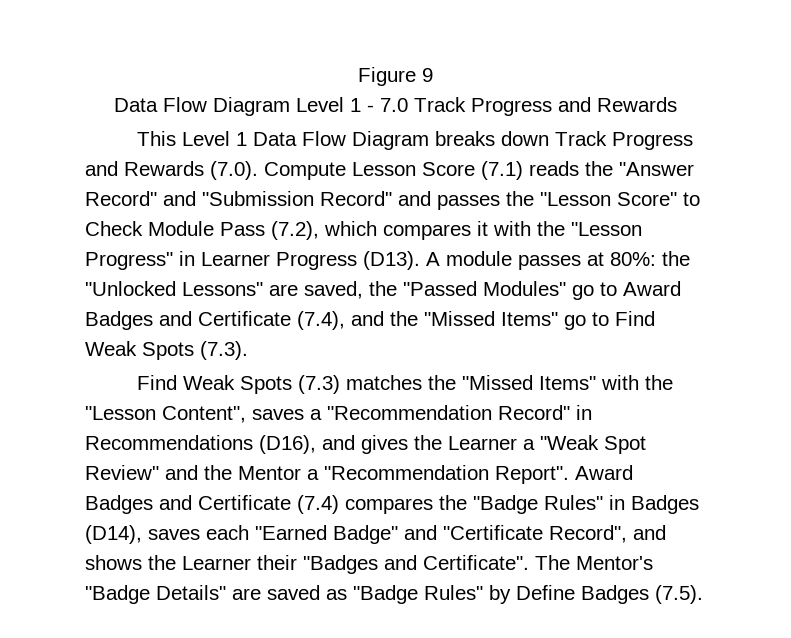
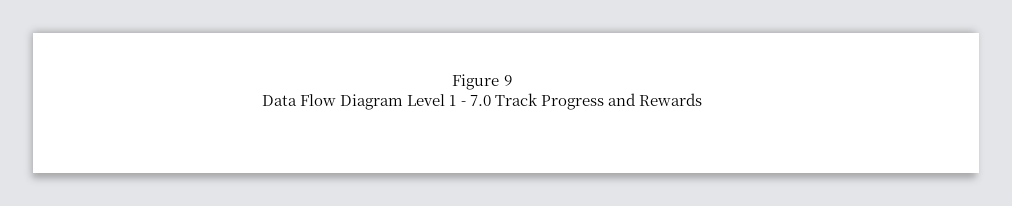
[137,131,694,150] [85,161,694,180] [85,191,700,210] [85,221,642,240] [85,251,690,270] [85,281,681,300] [85,311,655,330] [85,341,248,360] [137,375,674,394] [85,405,592,423] [85,435,646,454] [85,465,633,484] [85,495,699,514] [85,525,666,544] [85,555,653,574] [85,585,703,604] // This Level 1 Data Flow Diagram breaks down Track Progress and Rewards (7.0). Compute Lesson Score (7.1) reads the "Answer Record" and "Submission Record" and passes the "Lesson Score" to Check Module Pass (7.2), which compares it with the "Lesson Progress" in Learner Progress (D13). A module passes at 80%: the "Unlocked Lessons" are saved, the "Passed Modules" go to Award Badges and Certificate (7.4), and the "Missed Items" go to Find Weak Spots (7.3). // Find Weak Spots (7.3) matches the "Missed Items" with the "Lesson Content", saves a "Recommendation Record" in Recommendations (D16), and gives the Learner a "Weak Spot Review" and the Mentor a "Recommendation Report". Award Badges and Certificate (7.4) compares the "Badge Rules" in Badges (D14), saves each "Earned Badge" and "Certificate Record", and shows the Learner their "Badges and Certificate". The Mentor's "Badge Details" are saved as "Badge Rules" by Define Badges (7.5). -> (702, 99) none

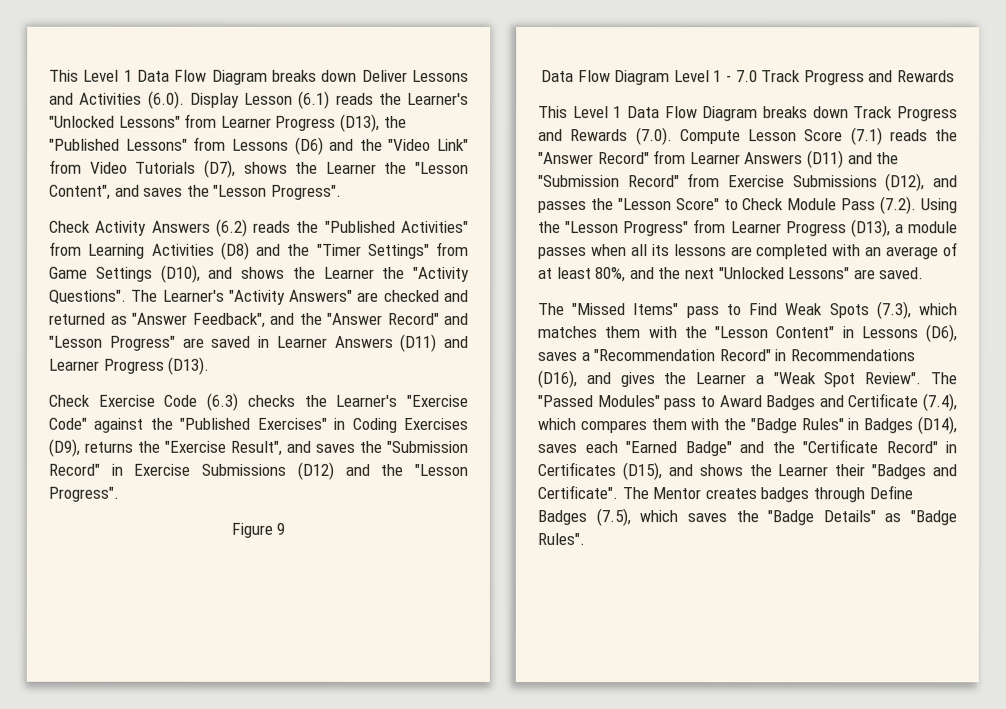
(452, 82) none -> [49,69,469,85] [49,90,469,109] [49,113,407,132] [49,136,469,155] [49,159,469,178] [49,184,342,200] [49,218,469,237] [49,241,469,260] [49,264,470,283] [49,289,469,305] [49,312,469,328] [49,333,469,352] [48,356,210,375] [48,392,469,411] [48,417,468,433] [48,438,468,457] [48,461,469,480] [48,486,119,502] This Level 1 Data Flow Diagram breaks down Deliver Lessons and Activities (6.0). Display Lesson (6.1) reads the Learner's "Unlocked Lessons" from Learner Progress (D13), the "Published Lessons" from Lessons (D6) and the "Video Link" from Video Tutorials (D7), shows the Learner the "Lesson Content", and saves the "Lesson Progress". // Check Activity Answers (6.2) reads the "Published Activities" from Learning Activities (D8) and the "Timer Settings" from Game Settings (D10), and shows the Learner the "Activity Questions". The Learner's "Activity Answers" are checked and returned as "Answer Feedback", and the "Answer Record" and "Lesson Progress" are saved in Learner Answers (D11) and Learner Progress (D13). // Check Exercise Code (6.3) checks the Learner's "Exercise Code" against the "Published Exercises" in Coding Exercises (D9), returns the "Exercise Result", and saves the "Submission Record" in Exercise Submissions (D12) and the "Lesson Progress". //
(702, 99) none -> [538,106,958,122] [538,127,958,146] [538,150,900,169] [538,173,958,192] [538,196,958,215] [538,219,958,238] [538,242,958,260] [538,267,925,283] [538,301,958,320] [538,324,958,343] [537,349,916,362] [537,370,957,389] [537,393,957,412] [537,416,957,435] [537,439,957,457] [537,462,957,481] [537,485,913,503] [537,508,957,527] [537,533,585,546] // This Level 1 Data Flow Diagram breaks down Track Progress and Rewards (7.0). Compute Lesson Score (7.1) reads the "Answer Record" from Learner Answers (D11) and the "Submission Record" from Exercise Submissions (D12), and passes the "Lesson Score" to Check Module Pass (7.2). Using the "Lesson Progress" from Learner Progress (D13), a module passes when all its lessons are completed with an average of at least 80%, and the next "Unlocked Lessons" are saved. // The "Missed Items" pass to Find Weak Spots (7.3), which matches them with the "Lesson Content" in Lessons (D6), saves a "Recommendation Record" in Recommendations (D16), and gives the Learner a "Weak Spot Review". The "Passed Modules" pass to Award Badges and Certificate (7.4), which compares them with the "Badge Rules" in Badges (D14), saves each "Earned Badge" and the "Certificate Record" in Certificates (D15), and shows the Learner their "Badges and Certificate". The Mentor creates badges through Define Badges (7.5), which saves the "Badge Details" as "Badge Rules".

